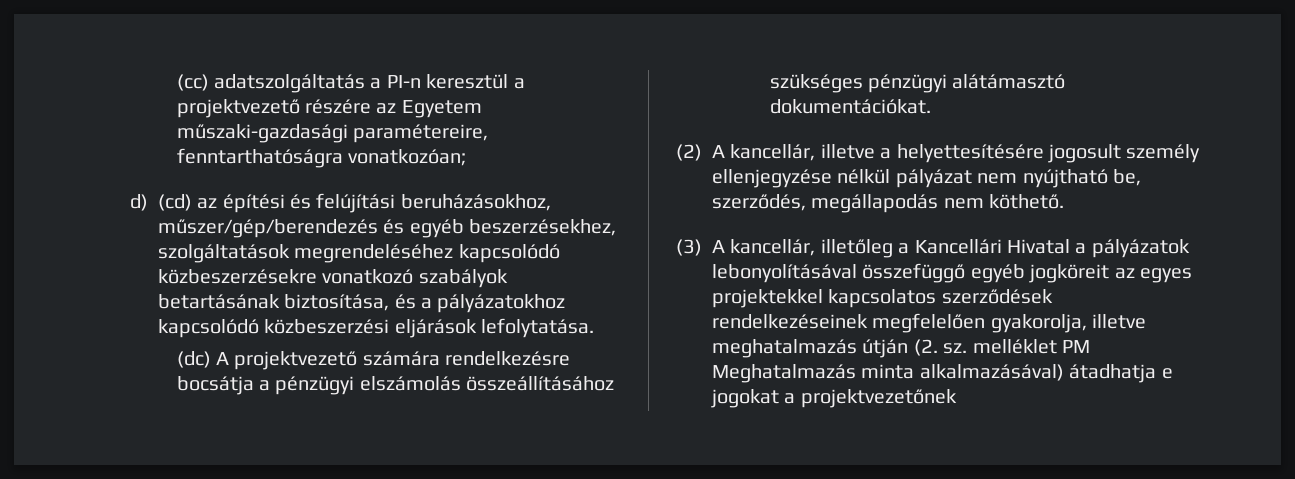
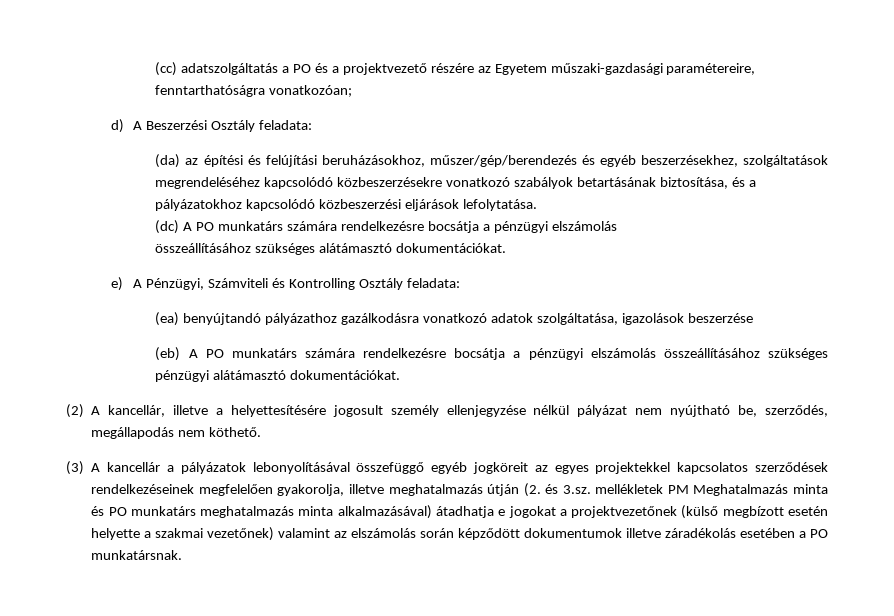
[386,74,509,89] PI-n keresztül -> [293,63,329,73] PO és
[157,194,192,211] (cd) -> [133,120,312,132] [155,154,181,168] A Beszerzési Osztály feladata: // (da)
[234,351,358,370] projektvezető -> [196,221,617,233] [155,243,507,255] [110,277,460,291] [155,312,753,326] [155,347,297,361] PO munkatárs számára rendelkezésre bocsátja a pénzügyi elszámolás // összeállításához szükséges alátámasztó dokumentációkat. // e) A Pénzügyi, Számviteli és Kontrolling Osztály feladata: // (ea) benyújtandó pályázathoz gazálkodásra vonatkozó adatok szolgáltatása, igazolások beszerzése // (eb) A PO munkatárs
[730,239,1070,258] kancellár, illetőleg a Kancellári Hivatal -> [107,462,161,472] kancellár
[943,339,1090,354] [712,364,856,383] sz. melléklet PM Meghatalmazás -> [545,484,828,496] [91,506,295,518] és 3.sz. mellékletek PM Meghatalmazás minta és PO munkatárs meghatalmazás
(957, 398) none -> [681,505,829,519] [91,527,828,541] [91,550,183,560] (külső megbízott esetén helyette a szakmai vezetőnek) valamint az elszámolás során képződött dokumentumok illetve záradékolás esetében a PO munkatársnak.

